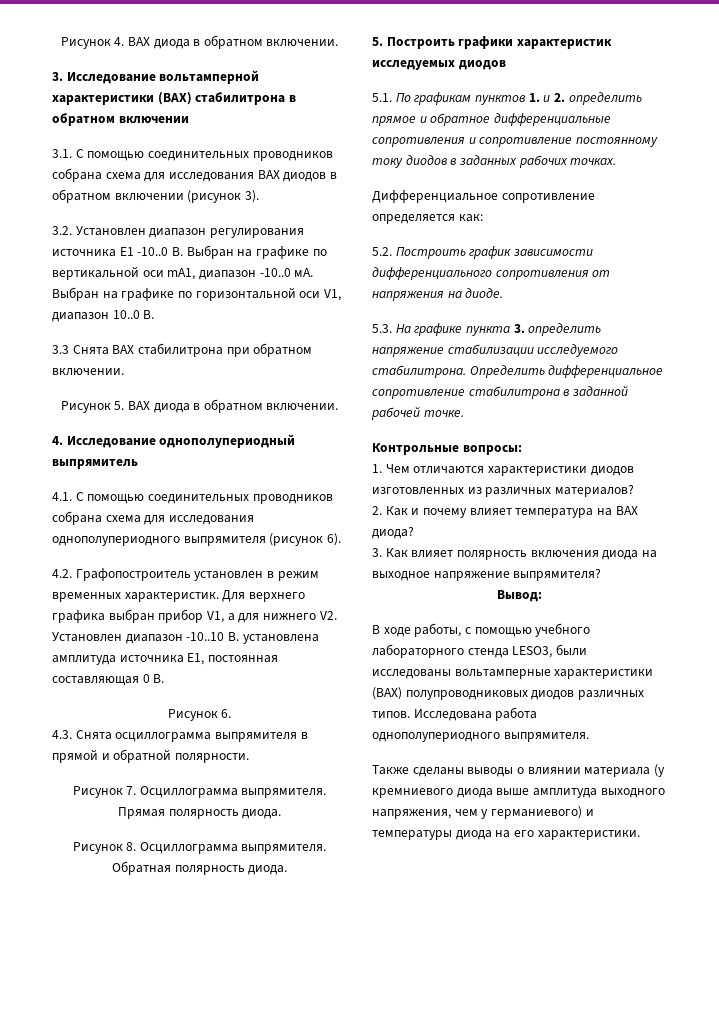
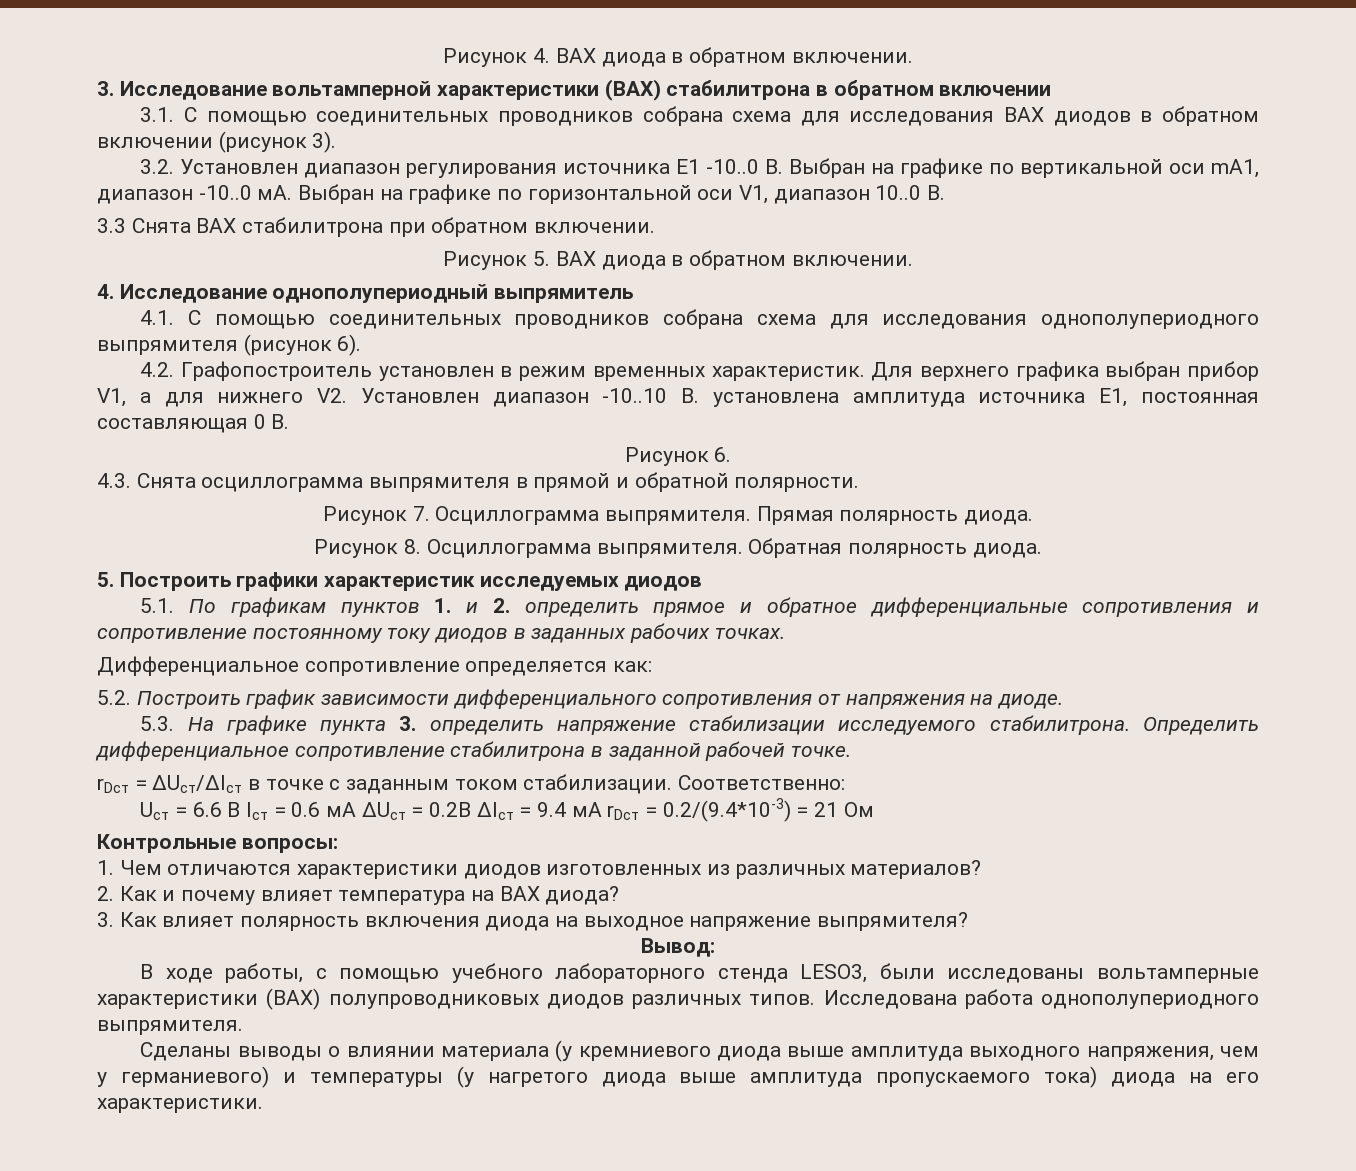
(464, 413) none -> [97,774,846,794] [140,798,874,822] // rDст = ∆Uст/∆Iст в точке с заданным током стабилизации. Соответственно: // Uст = 6.6 В Iст = 0.6 мА ∆Uст = 0.2В ∆Iст = 9.4 мА rDст = 0.2/(9.4*10-3) = 21 Ом
[372,765,464,777] Также сделаны -> [140,1042,232,1061] Сделаны
(452, 835) none -> [456,1066,1098,1088] (у нагретого диода выше амплитуда пропускаемого тока)

